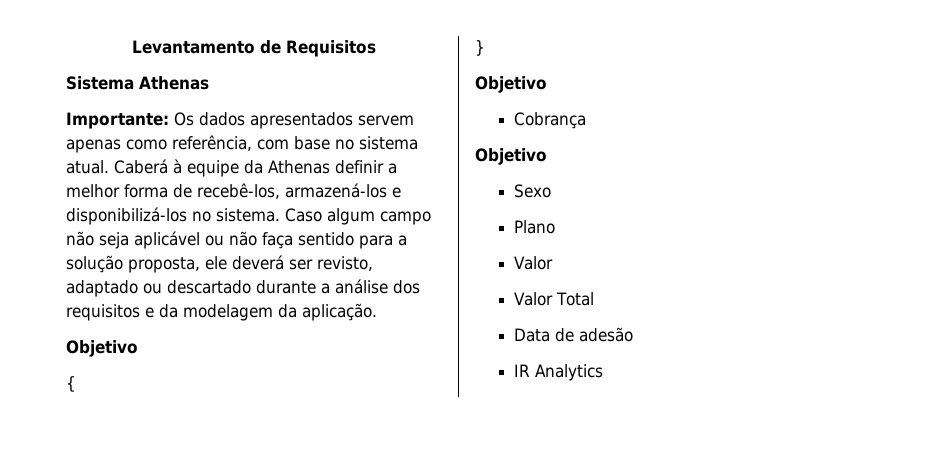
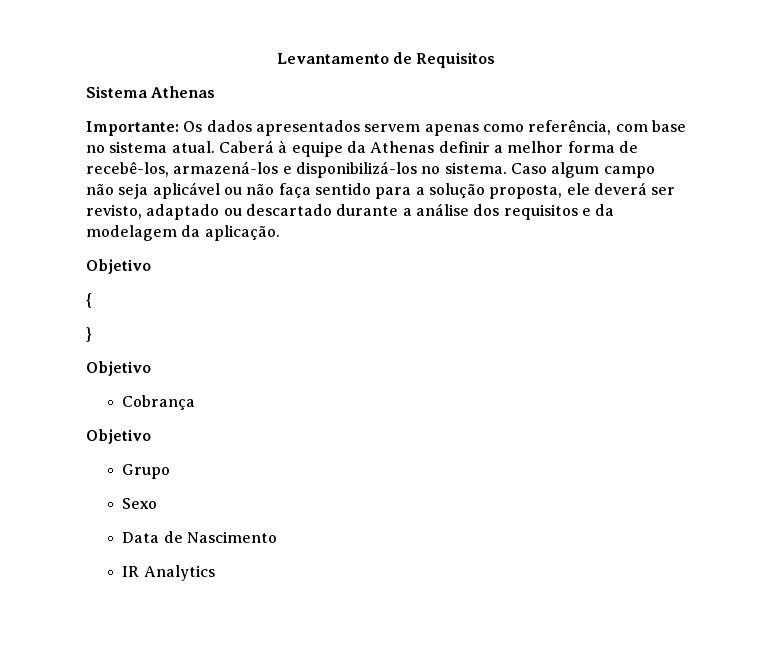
(547, 156) none -> [122,464,171,479] // Grupo
[514,220,556,234] [514,256,554,270] [514,292,595,306] // Plano // Valor // Valor Total -> (158, 503) none
[579,327,634,342] adesão -> [186,531,277,543] Nascimento

